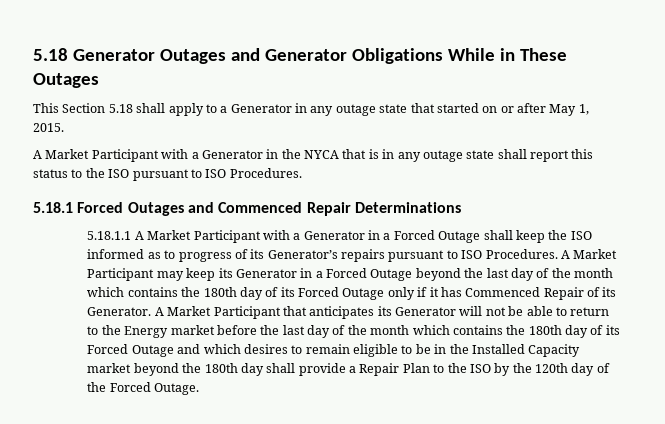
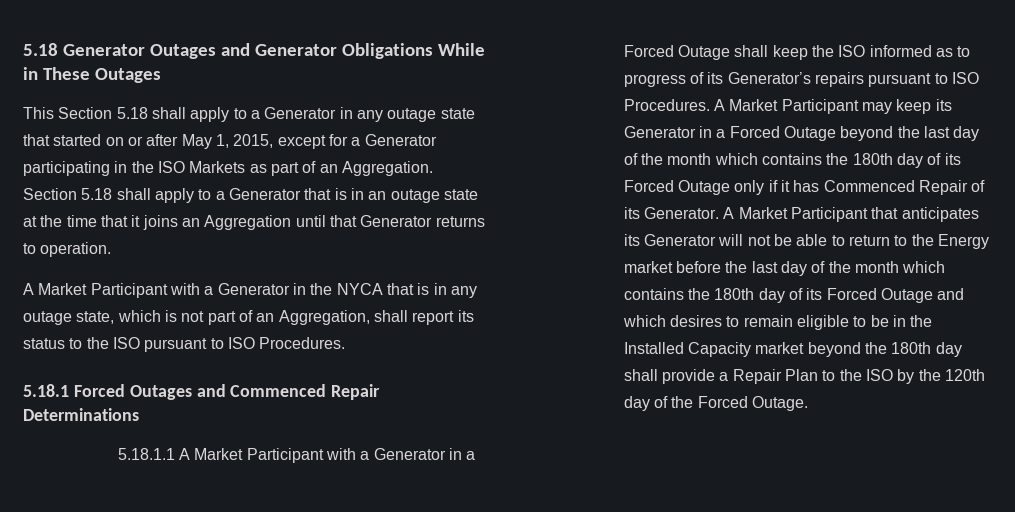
[33,123,64,132] 2015. -> [233,134,437,149] [23,161,433,176] [23,188,478,203] [23,215,485,230] [23,242,112,257] 2015, except for a Generator participating in the ISO Markets as part of an Aggregation. Section 5.18 shall apply to a Generator that is in an outage state at the time that it joins an Aggregation until that Generator returns to operation.
[466,150,495,159] state -> [76,310,370,325] state, which is not part of an Aggregation,
[571,149,594,159] this -> [457,310,474,322] its

